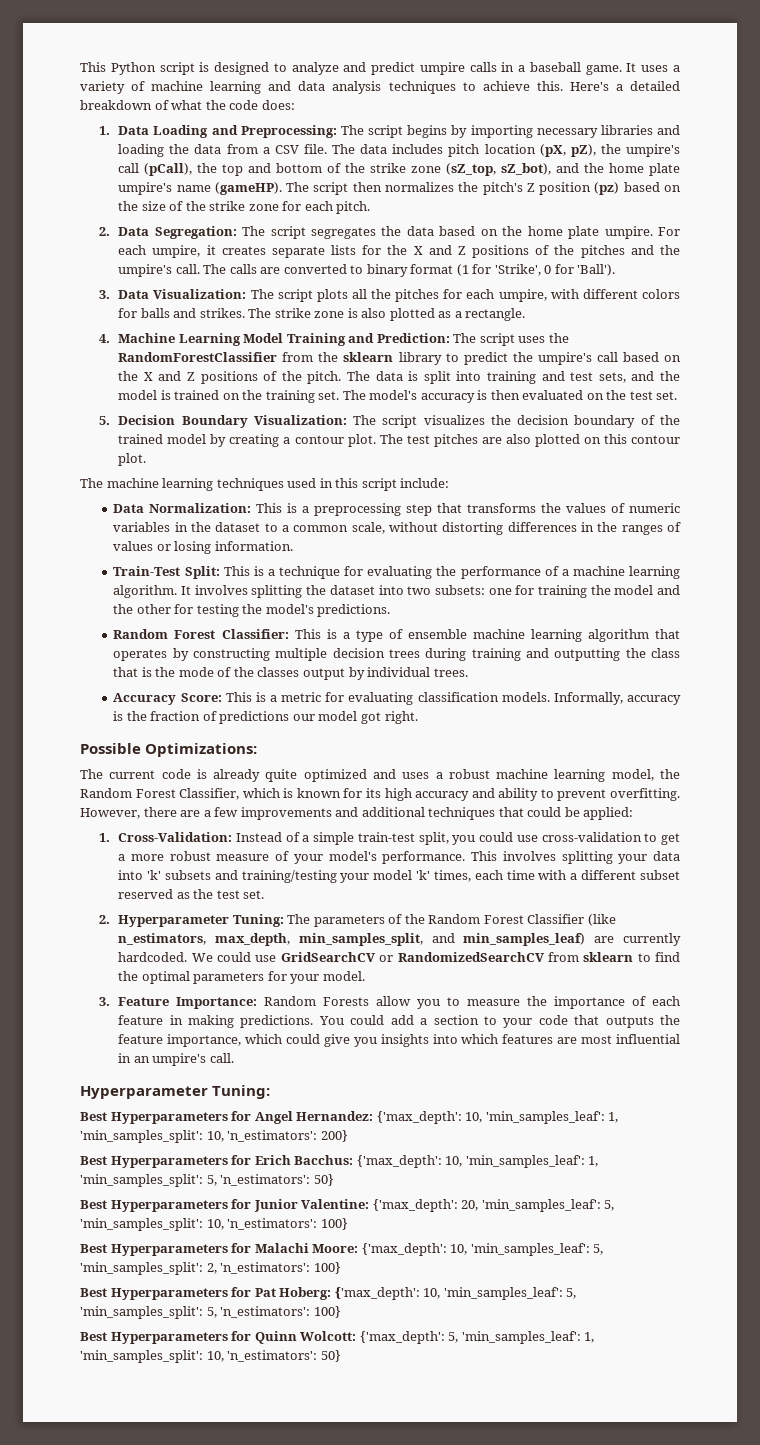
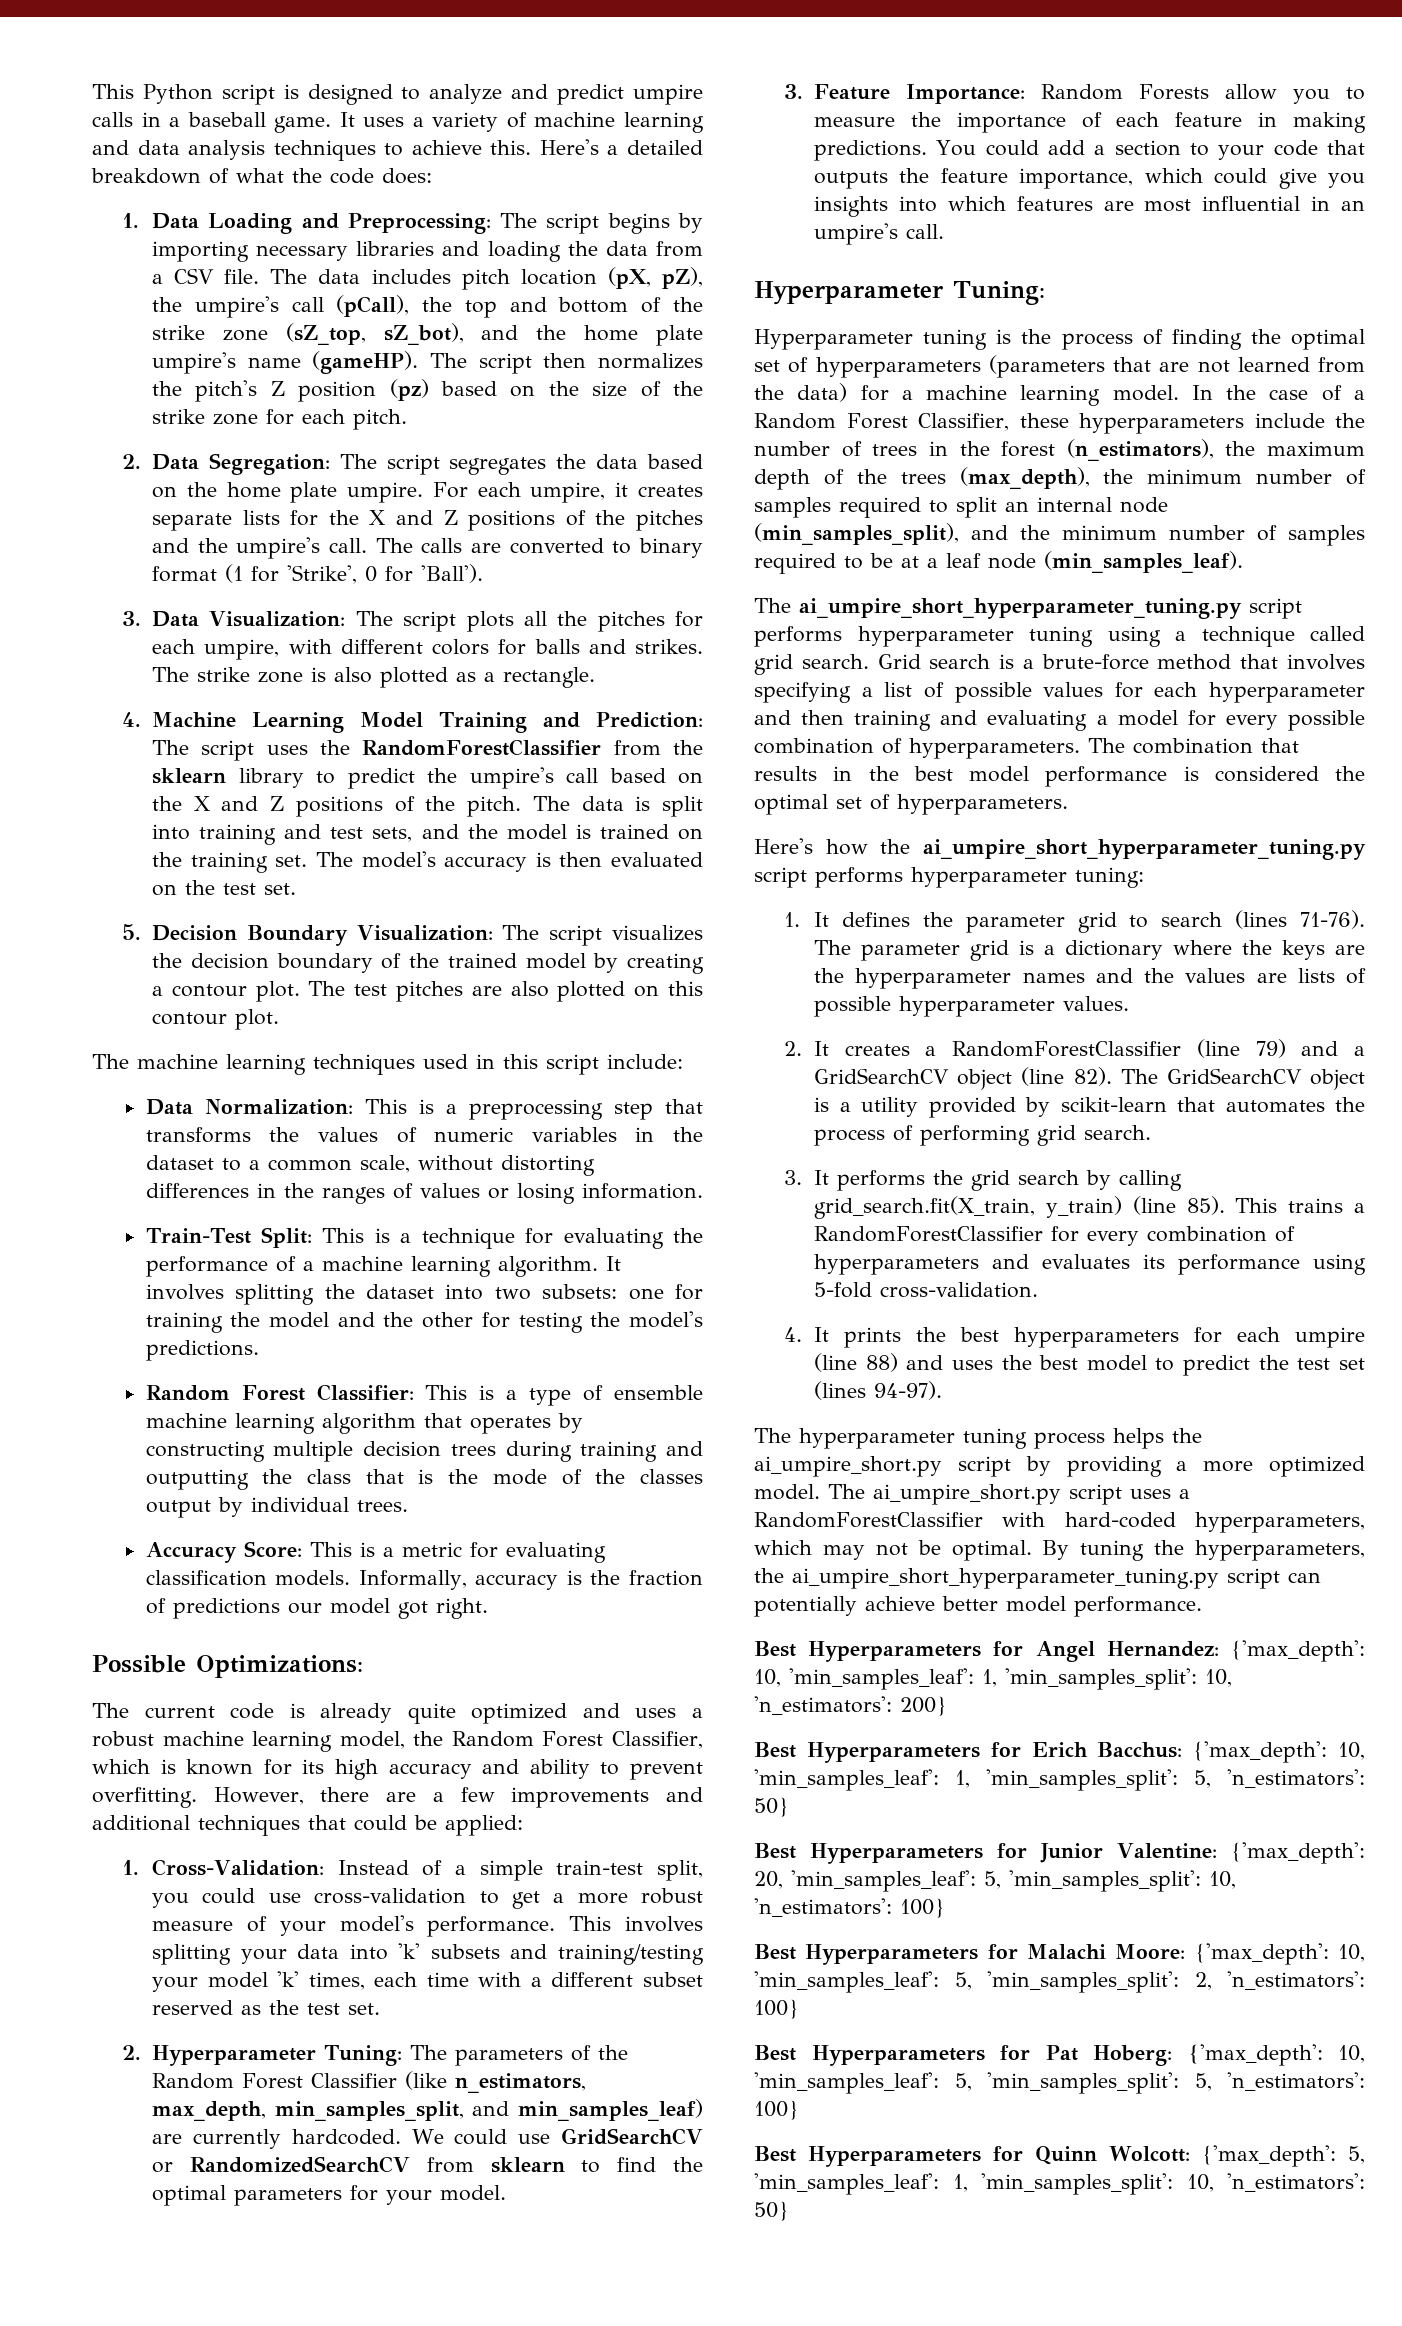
(271, 1092) none -> [754,329,1365,350] [754,355,1365,378] [754,383,1365,406] [754,413,1365,434] [754,439,1365,461] [754,467,1366,490] [754,497,1168,518] [754,523,1365,546] [754,551,1243,574] [754,598,1302,619] [754,626,1365,647] [754,654,1365,675] [754,682,1365,703] [754,710,1365,731] [754,738,1299,759] [754,766,1365,787] [754,794,1068,815] [754,838,1366,860] [754,867,1144,888] [784,910,1365,933] [814,940,1365,961] [814,968,1366,989] [814,996,1130,1017] [784,1039,1365,1058] [814,1067,1365,1090] [814,1097,1365,1118] [814,1125,1152,1146] [784,1170,1183,1191] [814,1196,1365,1219] [814,1226,1296,1246] [814,1254,1366,1275] [814,1282,1039,1298] [784,1327,1365,1348] [814,1353,1365,1376] [814,1381,943,1400] [754,1428,1202,1449] [754,1456,1365,1477] [754,1484,1190,1505] [754,1512,1365,1533] [754,1540,1365,1561] [754,1568,1321,1589] [754,1596,1202,1617] // Hyperparameter tuning is the process of finding the optimal set of hyperparameters (parameters that are not learned from the data) for a machine learning model. In the case of a Random Forest Classifier, these hyperparameters include the number of trees in the forest (n_estimators), the maximum depth of the trees (max_depth), the minimum number of samples required to split an internal node (min_samples_split), and the minimum number of samples required to be at a leaf node (min_samples_leaf). // The ai_umpire_short_hyperparameter_tuning.py script performs hyperparameter tuning using a technique called grid search. Grid search is a brute-force method that involves specifying a list of possible values for each hyperparameter and then training and evaluating a model for every possible combination of hyperparameters. The combination that results in the best model performance is considered the optimal set of hyperparameters. // Here's how the ai_umpire_short_hyperparameter_tuning.py script performs hyperparameter tuning: // 1. It defines the parameter grid to search (lines 71-76). The parameter grid is a dictionary where the keys are the hyperparameter names and the values are lists of possible hyperparameter values. // 2. It creates a RandomForestClassifier (line 79) and a GridSearchCV object (line 82). The GridSearchCV object is a utility provided by scikit-learn that automates the process of performing grid search. // 3. It performs the grid search by calling grid_search.fit(X_train, y_train) (line 85). This trains a RandomForestClassifier for every combination of hyperparameters and evaluates its performance using 5-fold cross-validation. // 4. It prints the best hyperparameters for each umpire (line 88) and uses the best model to predict the test set (lines 94-97). // The hyperparameter tuning process helps the ai_umpire_short.py script by providing a more optimized model. The ai_umpire_short.py script uses a RandomForestClassifier with hard-coded hyperparameters, which may not be optimal. By tuning the hyperparameters, the ai_umpire_short_hyperparameter_tuning.py script can potentially achieve better model performance.

